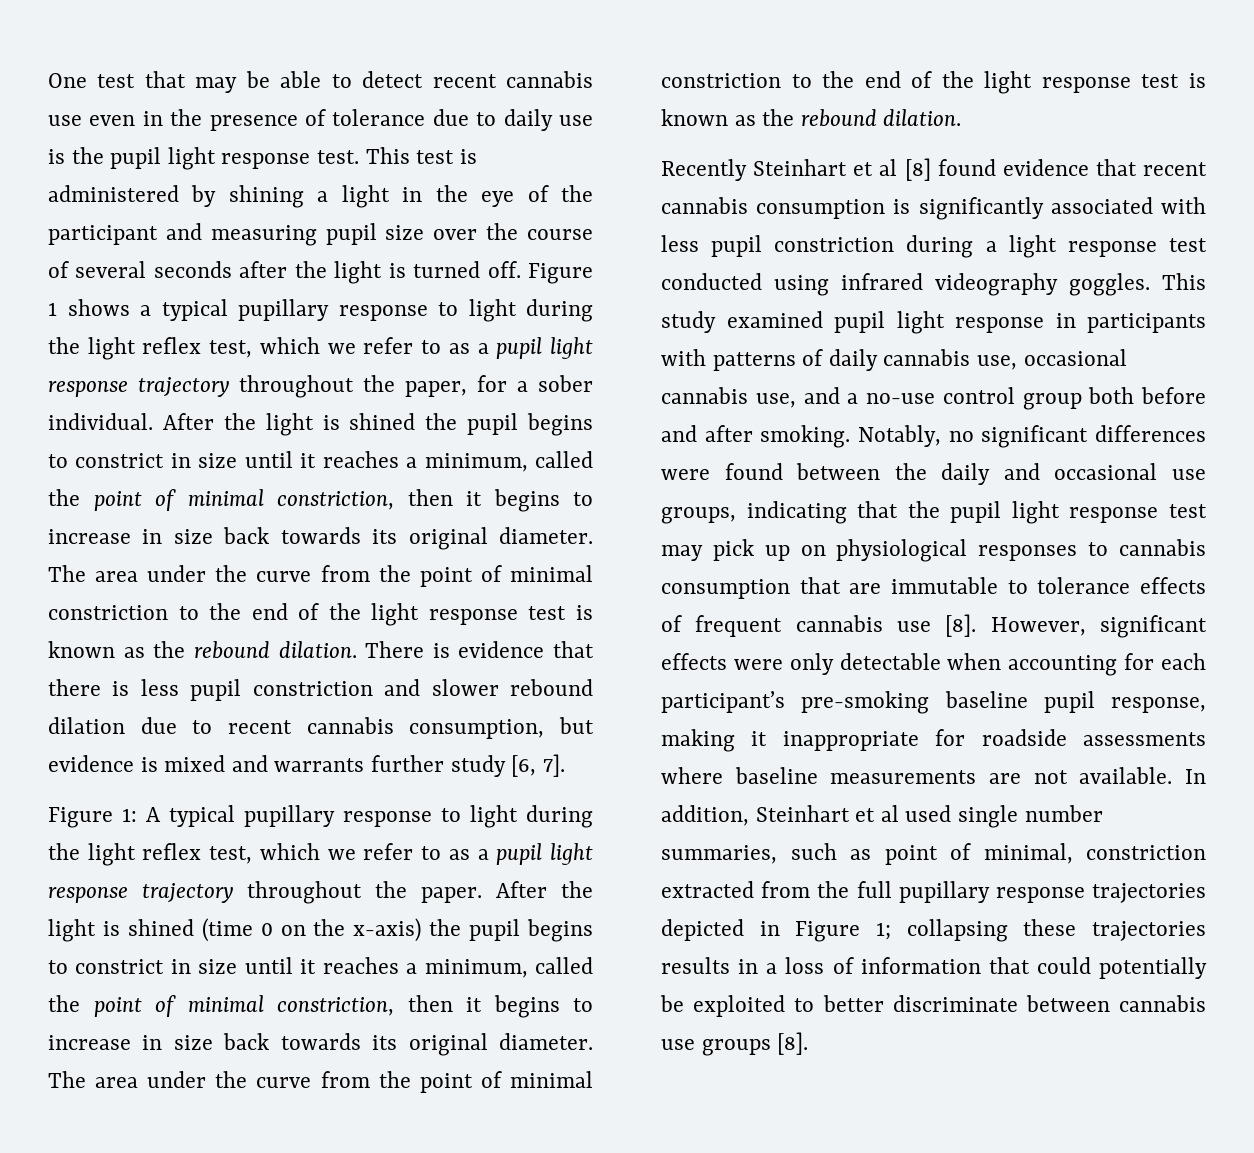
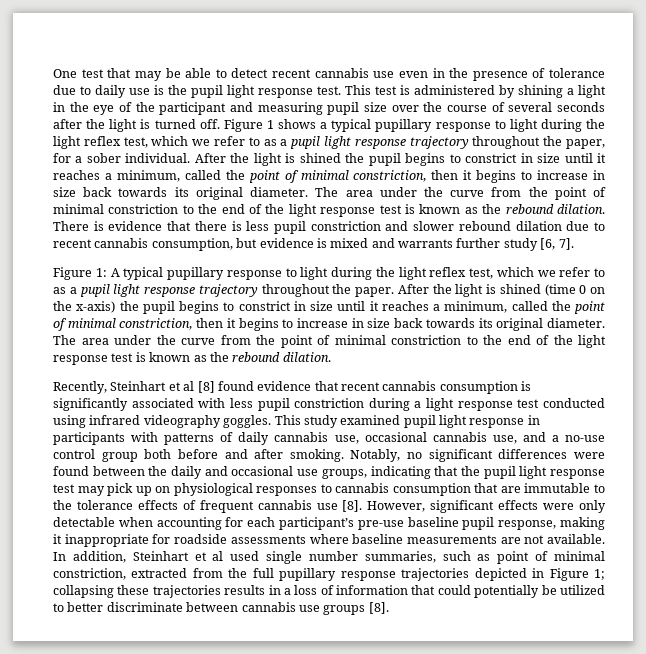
[661,159,747,181] Recently -> [53,381,107,394] Recently,
(1028, 587) none -> [53,500,72,510] the
[801,691,930,714] pre-smoking -> [357,520,404,530] pre-use
[983,843,1206,864] minimal, constriction -> [554,551,606,561] [53,568,126,580] minimal constriction,
[693,995,786,1017] exploited -> [559,585,605,595] utilized

